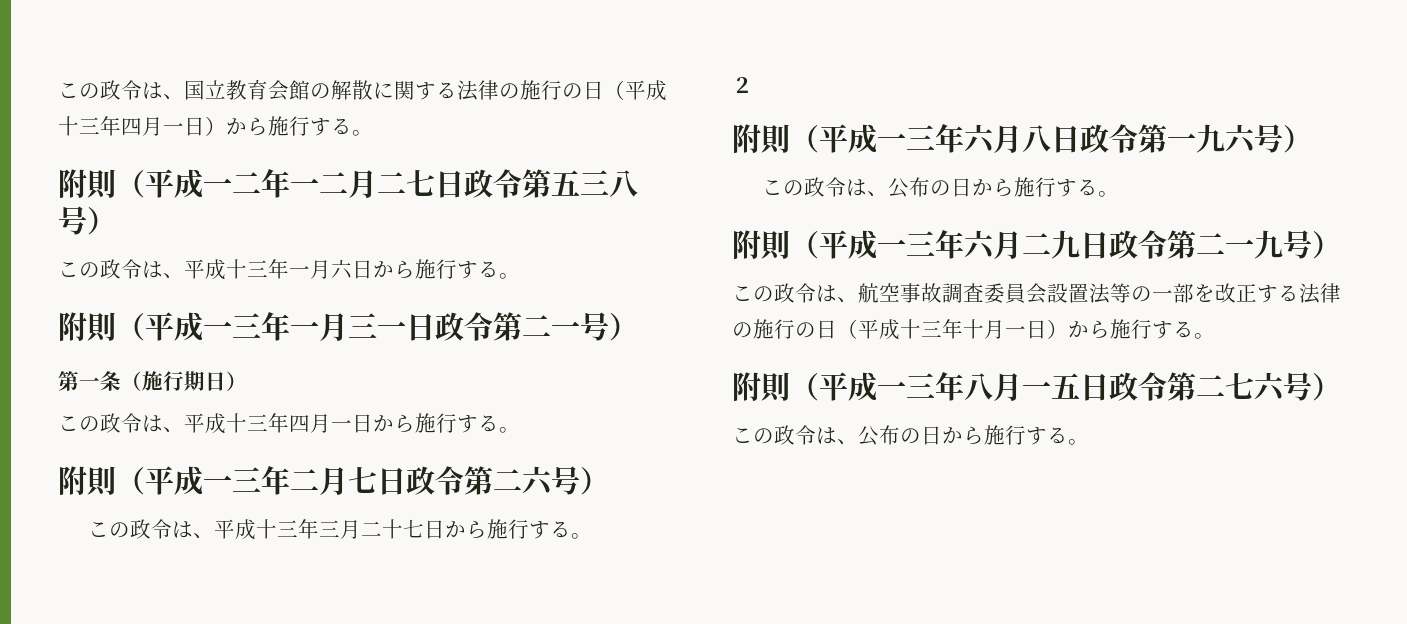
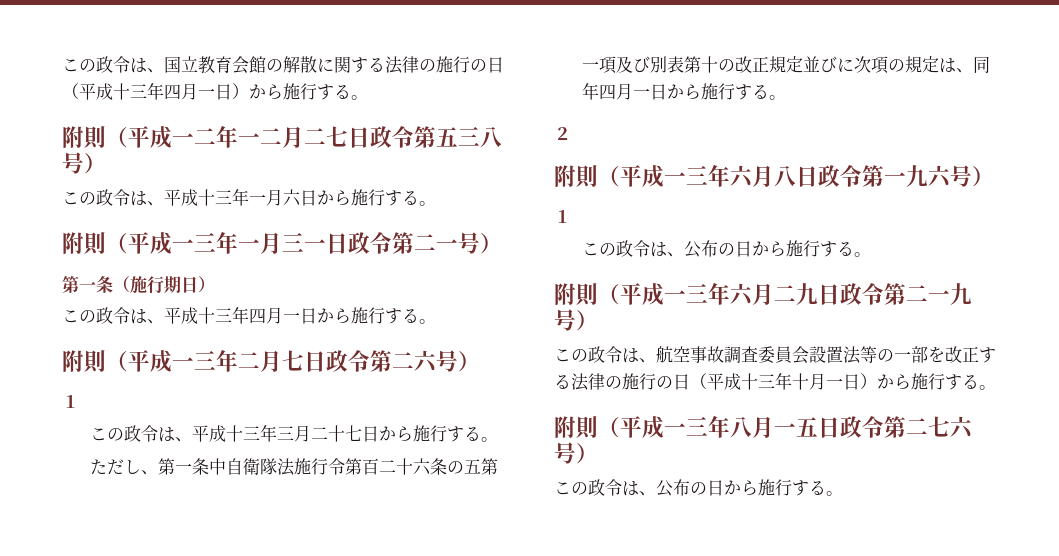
(609, 481) none -> [62,395,79,408] // １
(593, 536) none -> [90,458,499,476] [582,56,991,74] [582,82,787,100] // ただし、第一条中自衛隊法施行令第百二十六条の五第一項及び別表第十の改正規定並びに次項の規定は、同年四月一日から施行する。
(1312, 139) none -> [554,210,571,223] // １

